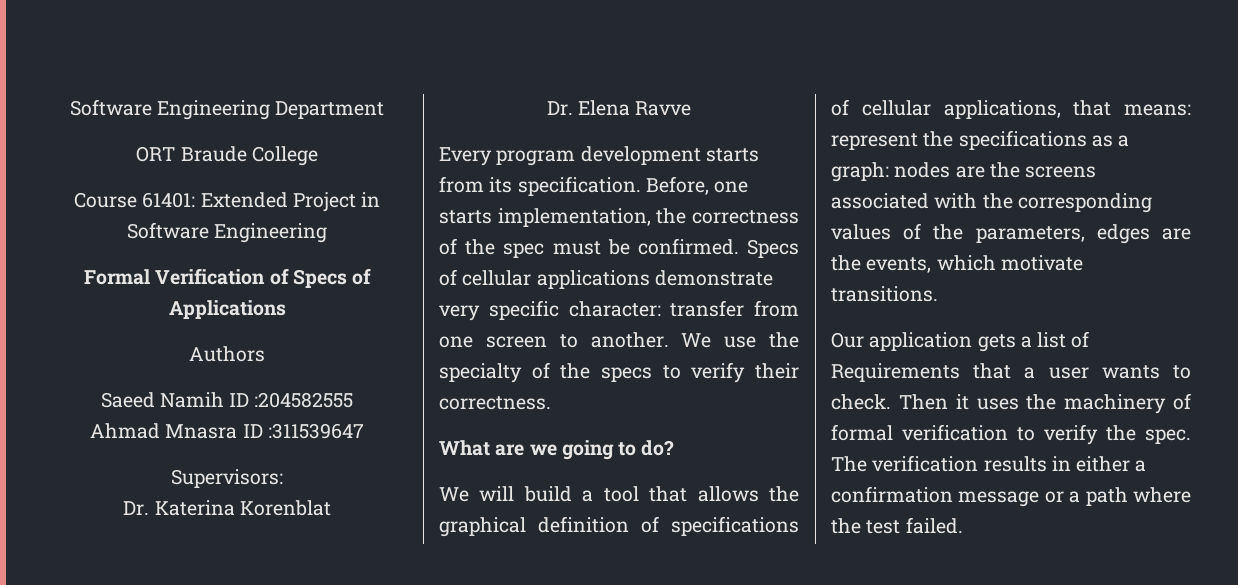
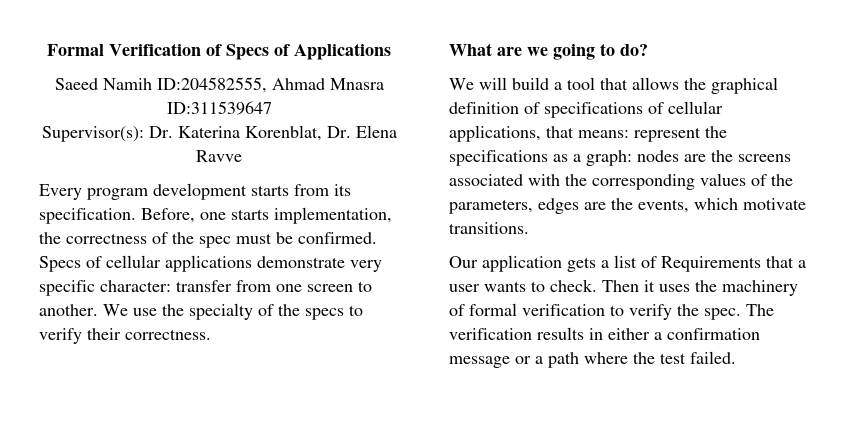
[69,99,385,120] [136,146,318,166] [73,192,381,212] [126,222,328,243] Software Engineering Department // ORT Braude College // Course 61401: Extended Project in Software Engineering // -> (47, 50) none
[189,346,265,362] // Authors -> (391, 51) none
[229,392,354,408] [90,423,364,439] [171,469,283,488] ID :204582555 // Ahmad Mnasra ID :311539647 // Supervisors: // -> [156,77,384,93] [166,101,272,115] [41,126,144,142] ID:204582555, Ahmad Mnasra ID:311539647 // Supervisor(s):
[239,500,331,516] Korenblat // -> [244,125,322,141] Korenblat,

